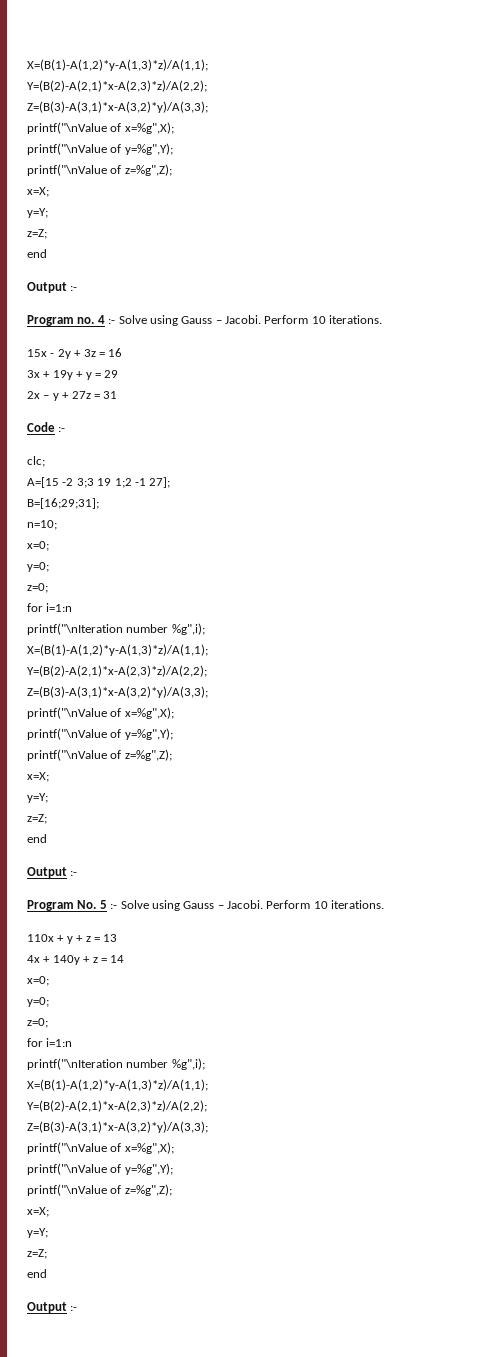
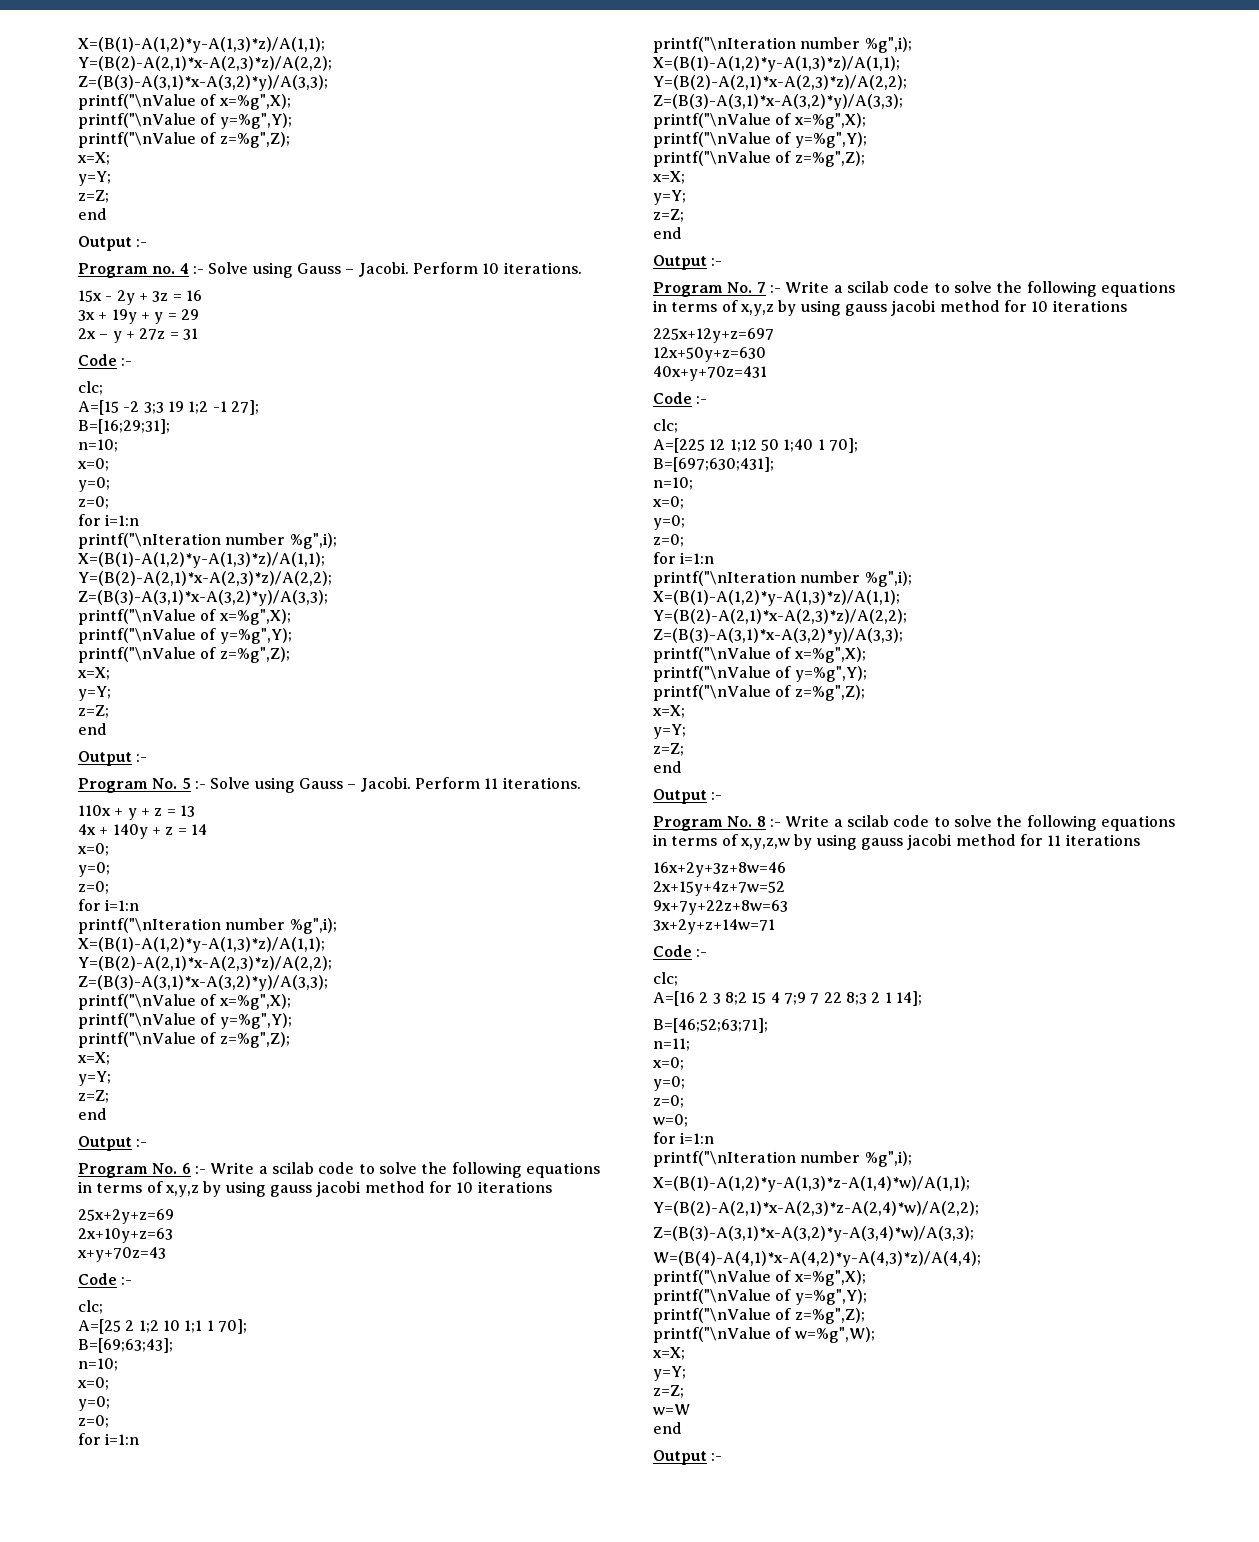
[313,901,328,909] 10 -> [484,778,499,789] 11
(78, 1308) none -> [78,1162,600,1178] [78,1181,552,1197] [78,1209,174,1224] [78,1228,173,1243] [78,1247,166,1262] [78,1273,133,1285] [78,1300,103,1314] [78,1319,247,1334] [78,1338,173,1353] [78,1358,118,1371] [78,1377,109,1390] [78,1396,110,1411] [78,1415,109,1428] [78,1433,140,1445] [653,37,912,53] [653,56,900,72] [653,75,907,90] [653,94,903,110] [653,113,866,129] [653,132,867,148] [653,151,865,167] [653,171,685,184] [653,190,686,205] [653,209,684,222] [653,227,682,239] [653,255,723,270] [653,281,1175,297] [653,300,1127,316] [653,328,774,343] [653,347,766,362] [653,366,767,381] [653,392,708,404] [653,419,678,433] [653,438,858,453] [653,457,774,472] [653,477,693,490] [653,496,684,509] [653,515,685,530] [653,534,684,547] [653,552,715,564] [653,571,912,587] [653,590,900,606] [653,609,907,624] [653,628,903,644] [653,647,866,663] [653,666,867,682] [653,685,865,701] [653,705,685,718] [653,724,686,739] [653,743,684,756] [653,761,682,773] [653,789,723,804] [653,815,1175,831] [653,834,1140,850] [653,862,786,877] [653,881,785,896] [653,900,788,915] [653,919,775,934] [653,945,708,957] [653,972,678,986] [653,991,922,1006] [653,1018,768,1033] [653,1038,690,1051] [653,1057,684,1070] [653,1076,685,1091] [653,1095,684,1108] [653,1114,688,1127] [653,1132,715,1144] [653,1151,912,1167] [653,1176,970,1192] [653,1201,979,1216] [653,1226,974,1242] [653,1251,981,1267] [653,1270,866,1286] [653,1289,867,1305] [653,1308,865,1324] [653,1327,875,1343] [653,1347,685,1360] [653,1366,686,1381] [653,1385,684,1398] [653,1404,690,1415] [653,1422,682,1434] [653,1450,723,1465] // Program No. 6 :- Write a scilab code to solve the following equations in terms of x,y,z by using gauss jacobi method for 10 iterations // 25x+2y+z=69 // 2x+10y+z=63 // x+y+70z=43 // Code :- // clc; // A=[25 2 1;2 10 1;1 1 70]; // B=[69;63;43]; // n=10; // x=0; // y=0; // z=0; // for i=1:n // printf("\nIteration number %g",i); // X=(B(1)-A(1,2)*y-A(1,3)*z)/A(1,1); // Y=(B(2)-A(2,1)*x-A(2,3)*z)/A(2,2); // Z=(B(3)-A(3,1)*x-A(3,2)*y)/A(3,3); // printf("\nValue of x=%g",X); // printf("\nValue of y=%g",Y); // printf("\nValue of z=%g",Z); // x=X; // y=Y; // z=Z; // end // Output :- // Program No. 7 :- Write a scilab code to solve the following equations in terms of x,y,z by using gauss jacobi method for 10 iterations // 225x+12y+z=697 // 12x+50y+z=630 // 40x+y+70z=431 // Code :- // clc; // A=[225 12 1;12 50 1;40 1 70]; // B=[697;630;431]; // n=10; // x=0; // y=0; // z=0; // for i=1:n // printf("\nIteration number %g",i); // X=(B(1)-A(1,2)*y-A(1,3)*z)/A(1,1); // Y=(B(2)-A(2,1)*x-A(2,3)*z)/A(2,2); // Z=(B(3)-A(3,1)*x-A(3,2)*y)/A(3,3); // printf("\nValue of x=%g",X); // printf("\nValue of y=%g",Y); // printf("\nValue of z=%g",Z); // x=X; // y=Y; // z=Z; // end // Output :- // Program No. 8 :- Write a scilab code to solve the following equations in terms of x,y,z,w by using gauss jacobi method for 11 iterations // 16x+2y+3z+8w=46 // 2x+15y+4z+7w=52 // 9x+7y+22z+8w=63 // 3x+2y+z+14w=71 // Code :- // clc; // A=[16 2 3 8;2 15 4 7;9 7 22 8;3 2 1 14]; // B=[46;52;63;71]; // n=11; // x=0; // y=0; // z=0; // w=0; // for i=1:n // printf("\nIteration number %g",i); // X=(B(1)-A(1,2)*y-A(1,3)*z-A(1,4)*w)/A(1,1); // Y=(B(2)-A(2,1)*x-A(2,3)*z-A(2,4)*w)/A(2,2); // Z=(B(3)-A(3,1)*x-A(3,2)*y-A(3,4)*w)/A(3,3); // W=(B(4)-A(4,1)*x-A(4,2)*y-A(4,3)*z)/A(4,4); // printf("\nValue of x=%g",X); // printf("\nValue of y=%g",Y); // printf("\nValue of z=%g",Z); // printf("\nValue of w=%g",W); // x=X; // y=Y; // z=Z; // w=W // end // Output :-

